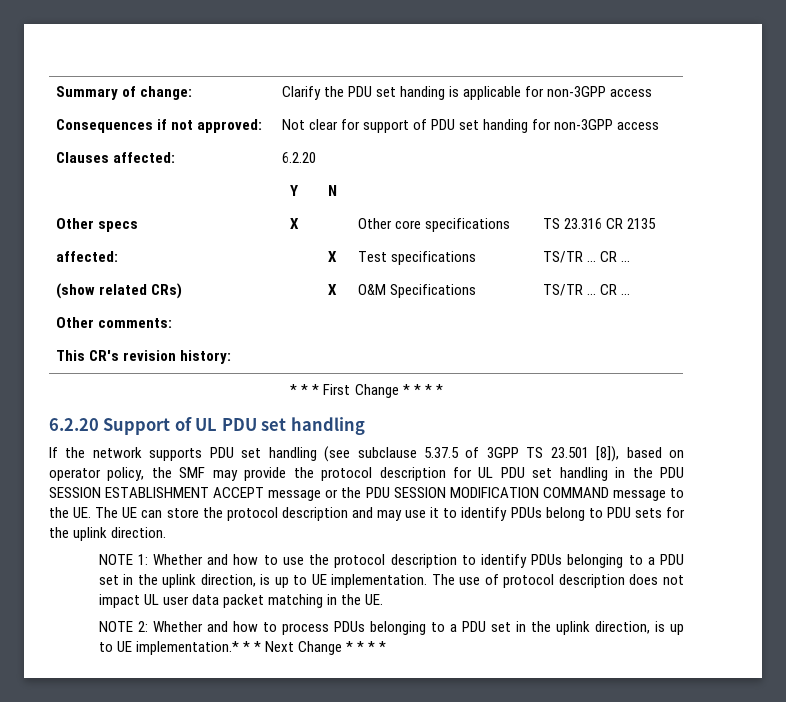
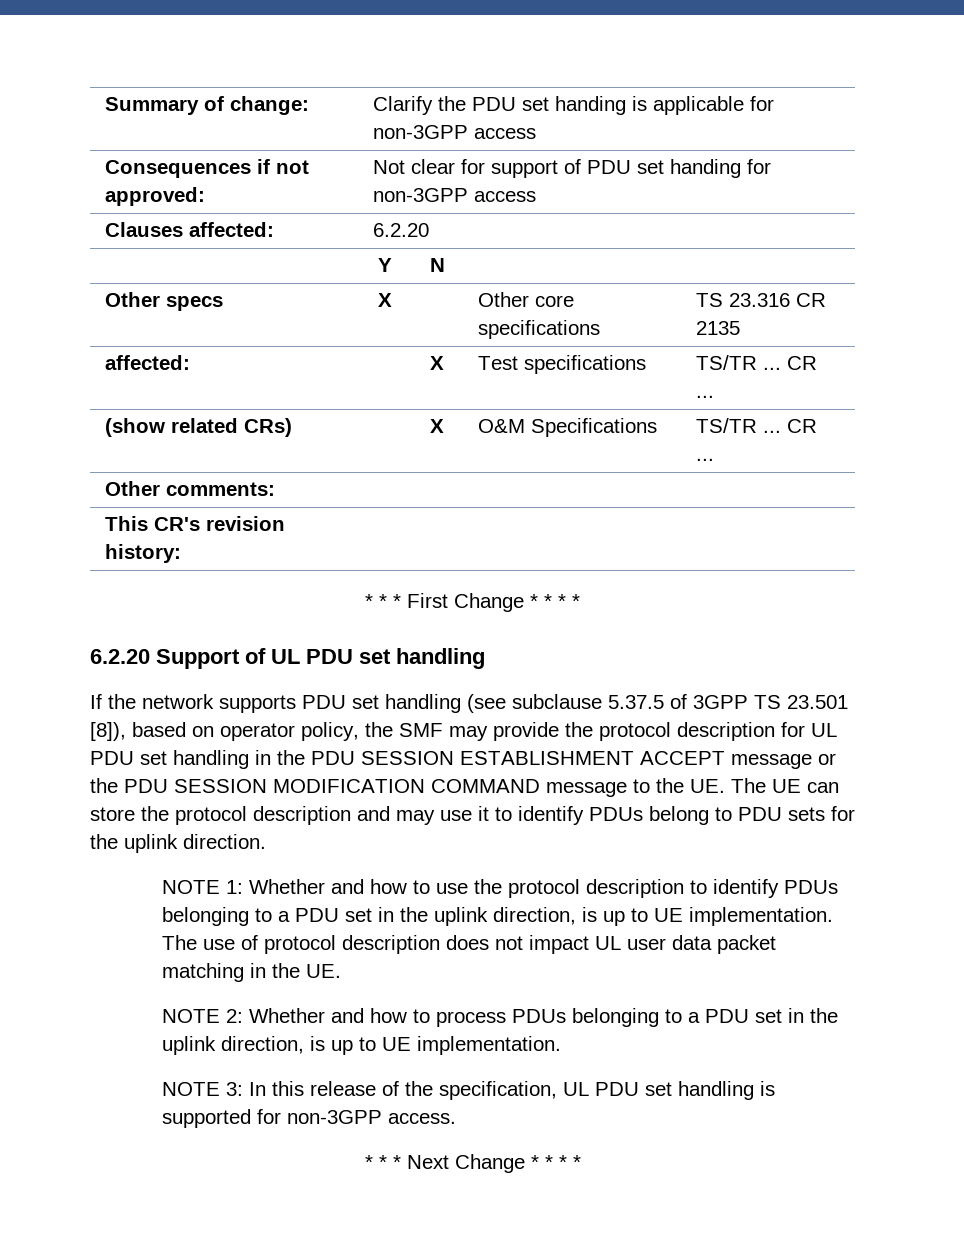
[135,641,239,655] implementation.* -> [417,1036,562,1055] [162,1081,776,1100] [162,1109,457,1128] [364,1155,373,1169] implementation. // NOTE 3: In this release of the specification, UL PDU set handling is supported for non-3GPP access. // *

